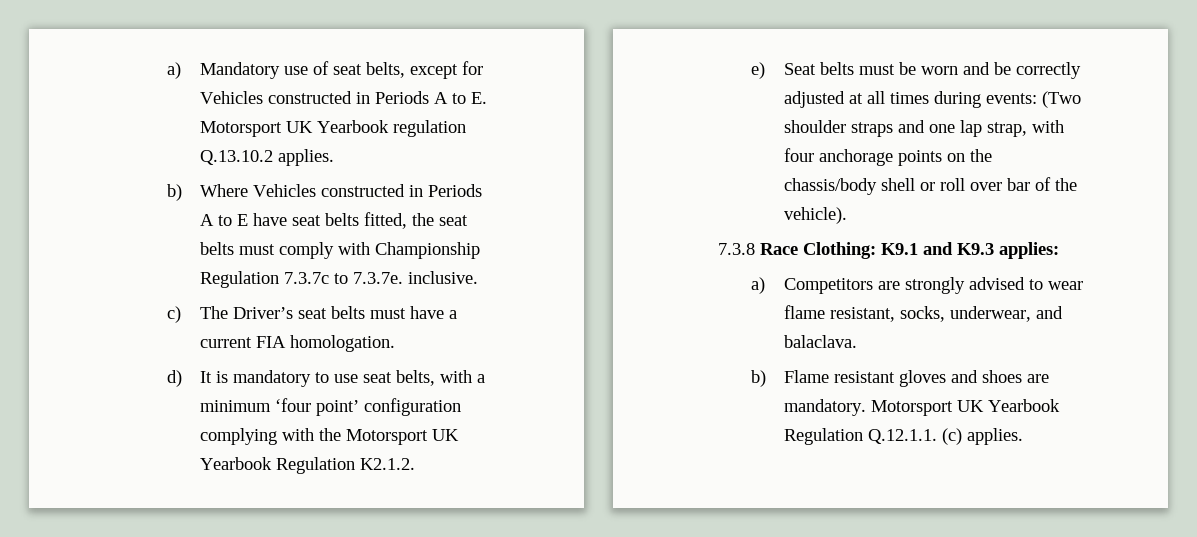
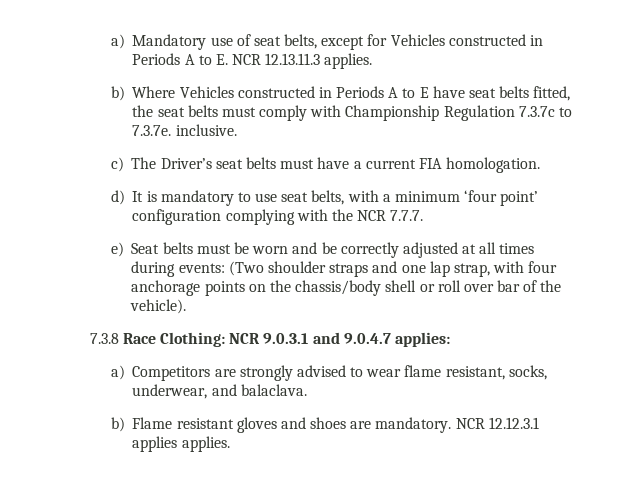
[200,120,467,137] [200,150,274,165] Motorsport UK Yearbook regulation Q.13.10.2 -> [232,53,321,65] NCR 12.13.11.3
[346,429,460,445] [200,457,416,474] Motorsport UK Yearbook Regulation K2.1.2. -> [357,210,424,221] NCR 7.7.7.
[881,242,995,255] K9.1 and K9.3 -> [229,332,391,344] NCR 9.0.3.1 and 9.0.4.7
[871,399,1061,416] [784,428,963,445] Motorsport UK Yearbook Regulation Q.12.1.1. (c) -> [455,417,539,429] [132,436,178,452] NCR 12.12.3.1 applies

